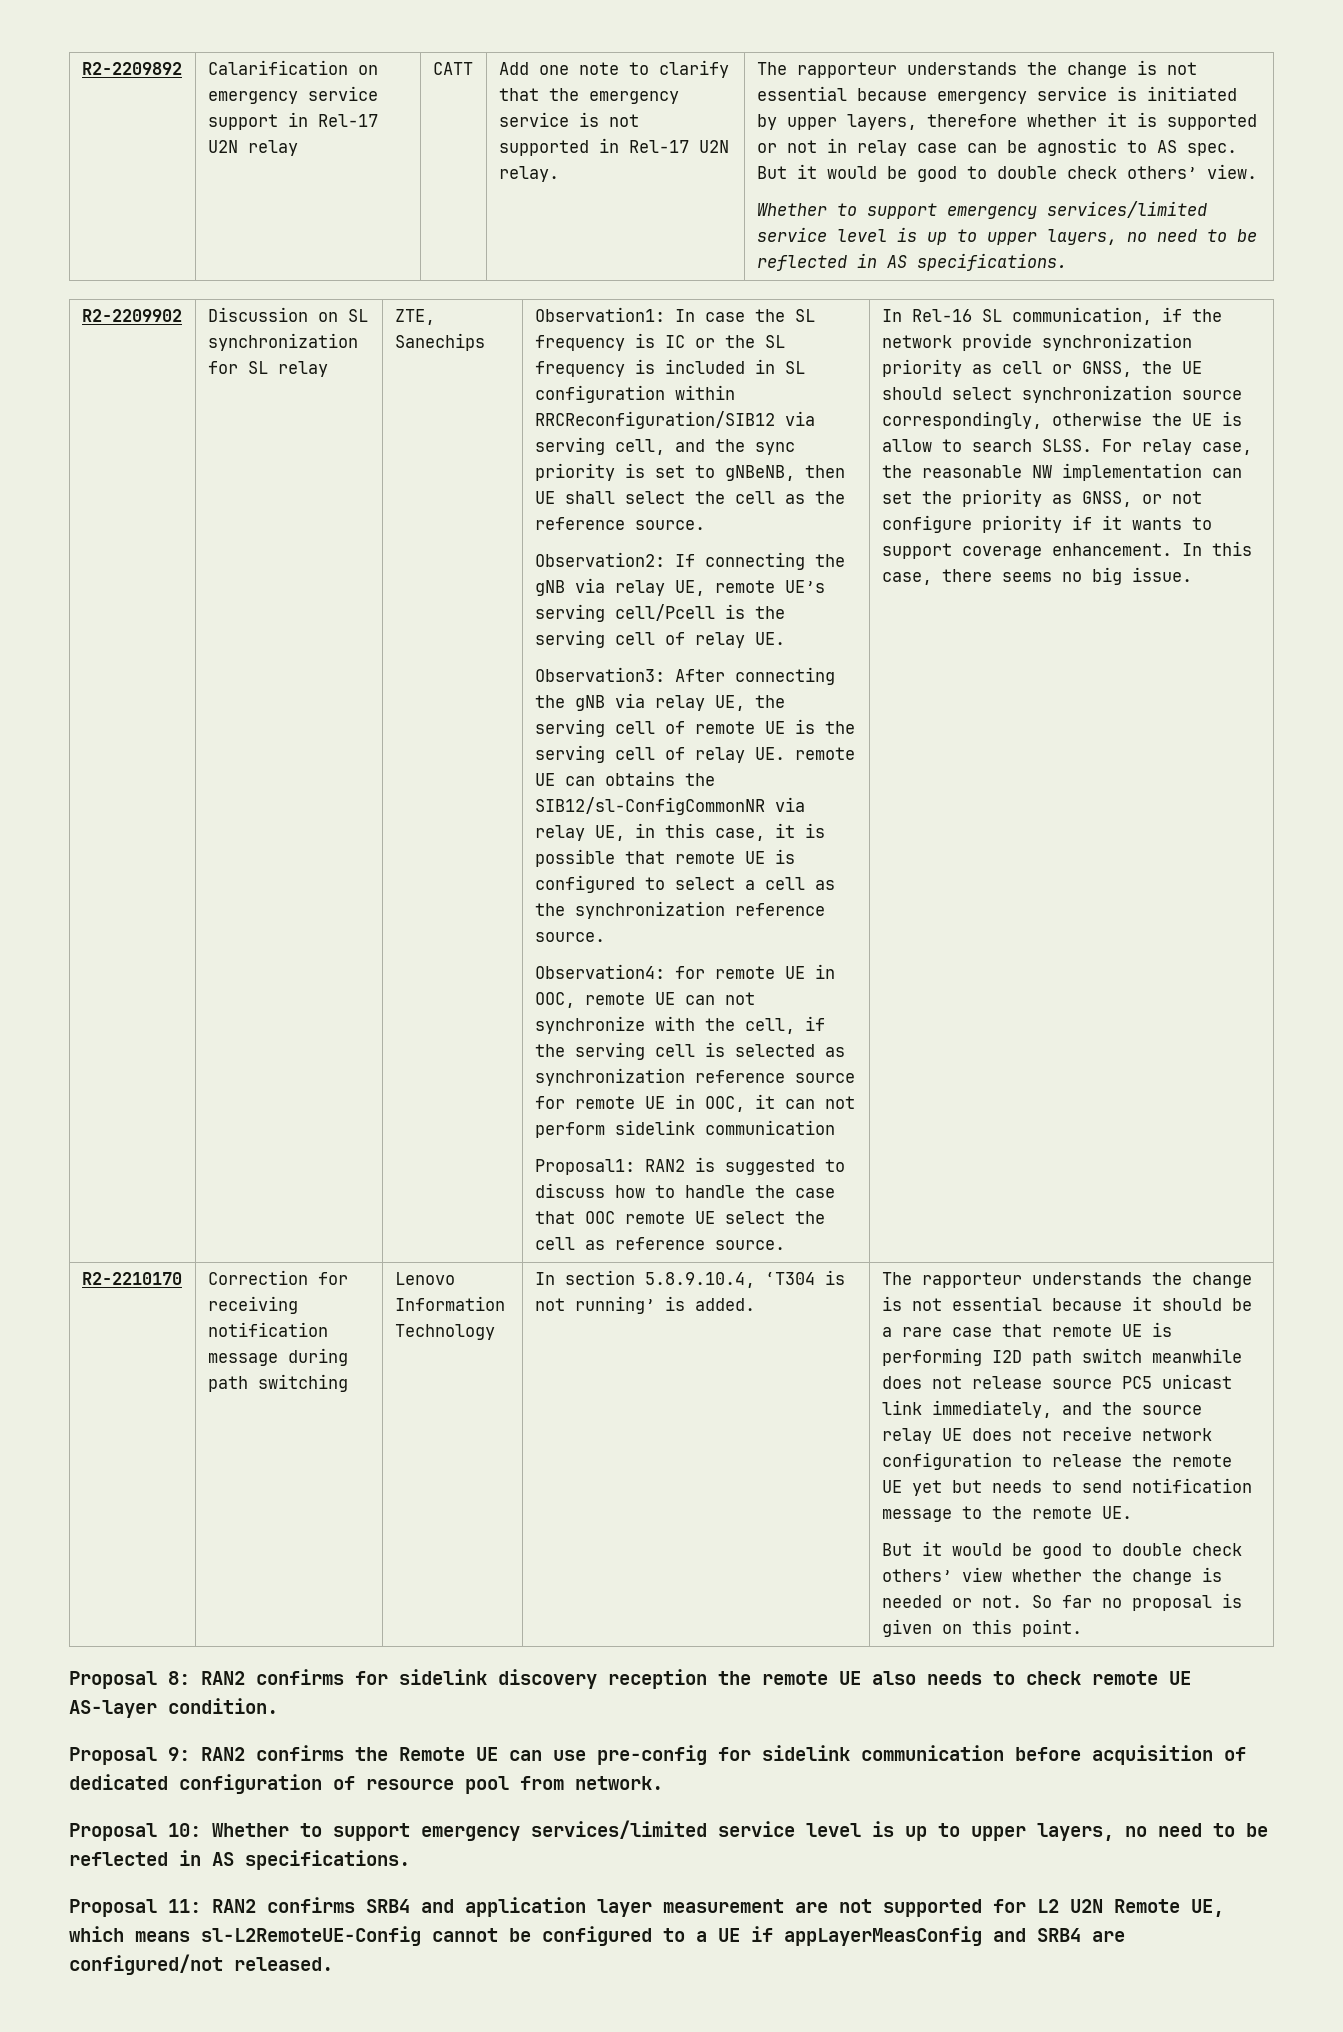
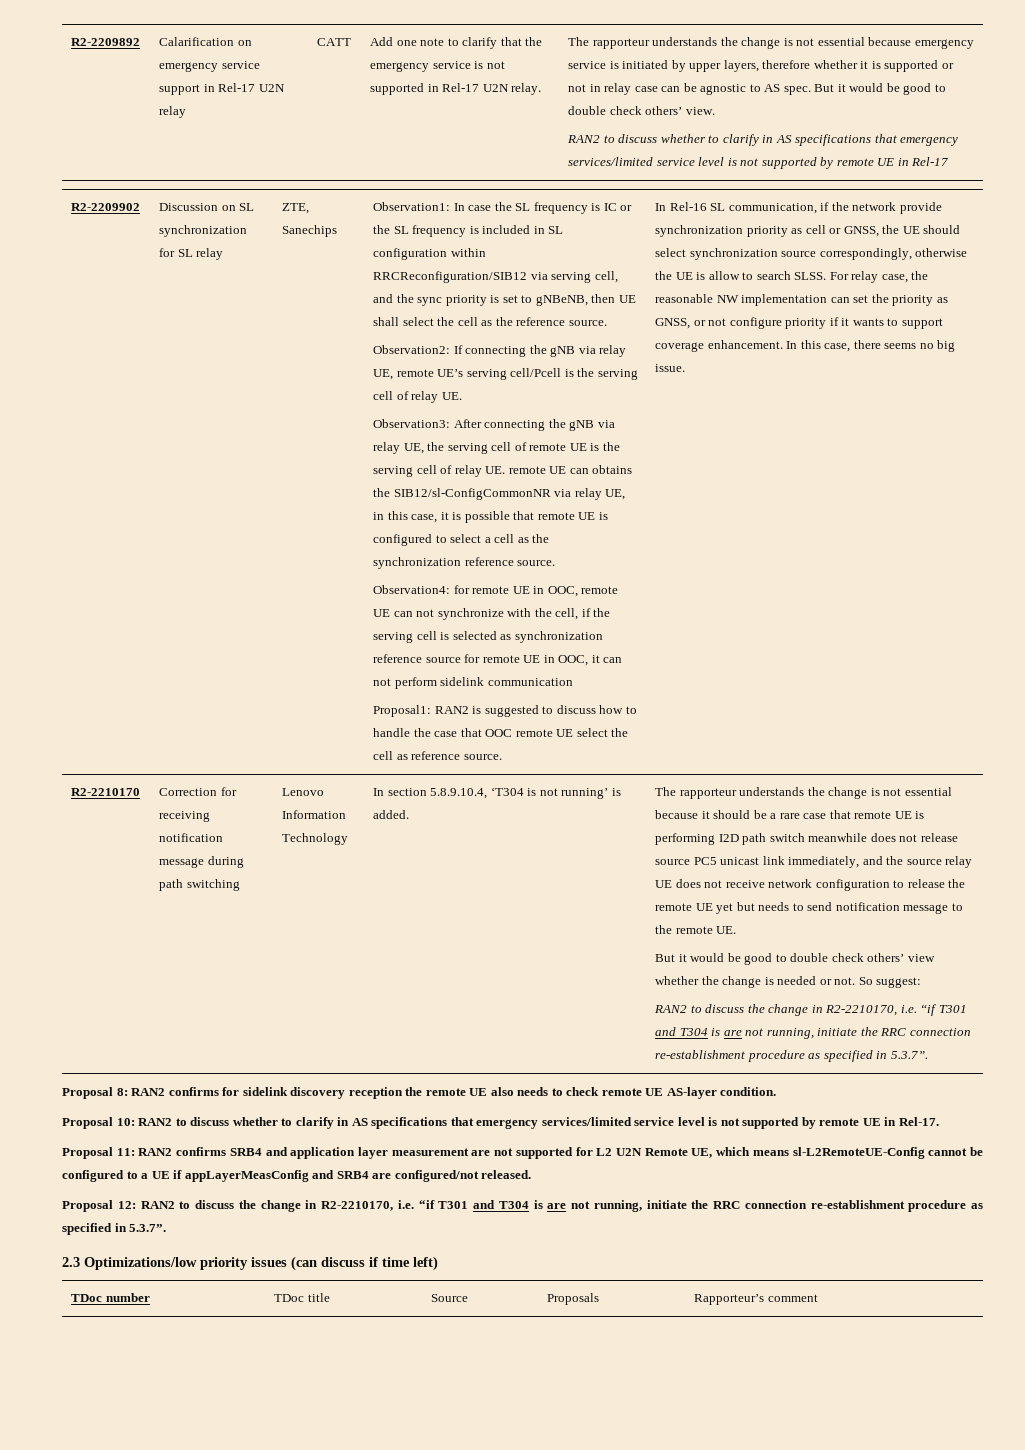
[756,201,1207,219] [756,227,1257,245] [756,253,1067,271] Whether to support emergency services/limited service level is up to upper layers, no need to be reflected in AS specifications. -> [567,134,959,146] [568,157,949,169] RAN2 to discuss whether to clarify in AS specifications that emergency services/limited service level is not supported by remote UE in Rel-17
[1061,1593,1242,1611] [881,1619,1082,1637] far no proposal is given on this point. -> [876,977,922,988] [654,1004,967,1016] [655,1027,971,1039] [655,1050,928,1062] suggest: // RAN2 to discuss the change in R2-2210170, i.e. “if T301 and T304 is are not running, initiate the RRC connection re-establishment procedure as specified in 5.3.7”.
[168,1745,1246,1765] [69,1774,663,1794] [69,1820,1268,1841] [69,1850,410,1870] 9: RAN2 confirms the Remote UE can use pre-config for sidelink communication before acquisition of dedicated configuration of resource pool from network. // Proposal 10: Whether to support emergency services/limited service level is up to upper layers, no need to be reflected in AS specifications. -> [116,1117,939,1129] 10: RAN2 to discuss whether to clarify in AS specifications that emergency services/limited service level is not supported by remote UE in Rel-17.
(333, 1964) none -> [62,1200,983,1212] [62,1223,167,1235] [62,1256,438,1271] [71,1293,150,1302] [274,1293,330,1302] [431,1294,469,1302] [547,1293,600,1305] [694,1294,818,1305] // Proposal 12: RAN2 to discuss the change in R2-2210170, i.e. “if T301 and T304 is are not running, initiate the RRC connection re-establishment procedure as specified in 5.3.7”. // 2.3 Optimizations/low priority issues (can discuss if time left) // TDoc number | TDoc title | Source | Proposals | Rapporteur’s comment

